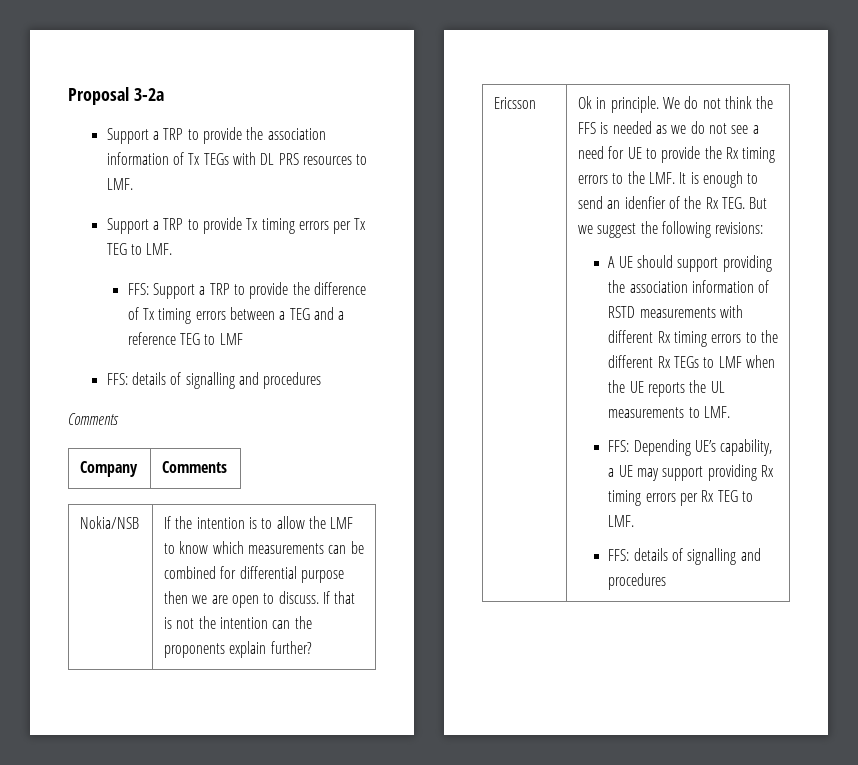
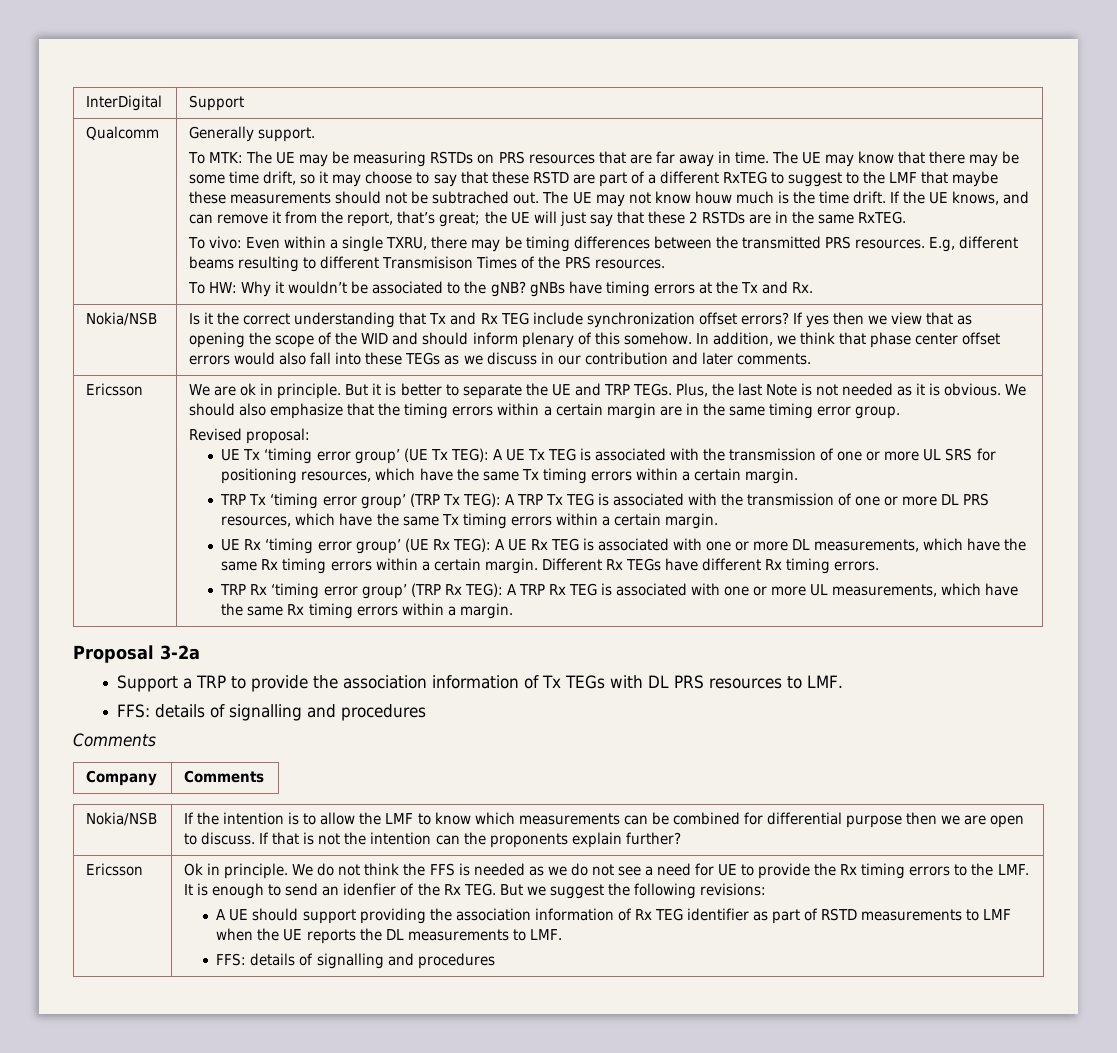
(68, 96) none -> [86,95,163,111] [189,95,245,111] [86,126,160,140] [189,126,316,142] [188,151,1020,167] [189,171,999,187] [189,191,1030,207] [189,211,907,227] [188,236,1018,252] [189,256,665,272] [188,281,813,297] [86,312,158,326] [189,312,973,328] [189,332,1001,348] [189,352,811,365] [86,383,144,396] [189,383,1027,399] [189,403,900,419] [189,428,311,444] [221,448,996,464] [221,468,798,484] [220,493,990,509] [221,513,718,529] [221,538,1027,554] [221,558,880,574] [220,583,1019,599] [221,603,513,619] InterDigital | Support // Qualcomm | Generally support. // To MTK: The UE may be measuring RSTDs on PRS resources that are far away in time. The UE may know that there may be some time drift, so it may choose to say that these RSTD are part of a different RxTEG to suggest to the LMF that maybe these measurements should not be subtrached out. The UE may not know houw much is the time drift. If the UE knows, and can remove it from the report, that’s great; the UE will just say that these 2 RSTDs are in the same RxTEG. // To vivo: Even within a single TXRU, there may be timing differences between the transmitted PRS resources. E.g, different beams resulting to different Transmisison Times of the PRS resources. // To HW: Why it wouldn’t be associated to the gNB? gNBs have timing errors at the Tx and Rx. // Nokia/NSB | Is it the correct understanding that Tx and Rx TEG include synchronization offset errors? If yes then we view that as opening the scope of the WID and should inform plenary of this somehow. In addition, we think that phase center offset errors would also fall into these TEGs as we discuss in our contribution and later comments. // Ericsson | We are ok in principle. But it is better to separate the UE and TRP TEGs. Plus, the last Note is not needed as it is obvious. We should also emphasize that the timing errors within a certain margin are in the same timing error group. // Revised proposal: // UE Tx ‘timing error group’ (UE Tx TEG): A UE Tx TEG is associated with the transmission of one or more UL SRS for positioning resources, which have the same Tx timing errors within a certain margin. // TRP Tx ‘timing error group’ (TRP Tx TEG): A TRP Tx TEG is associated with the transmission of one or more DL PRS resources, which have the same Tx timing errors within a certain margin. // UE Rx ‘timing error group’ (UE Rx TEG): A UE Rx TEG is associated with one or more DL measurements, which have the same Rx timing errors within a certain margin. Different Rx TEGs have different Rx timing errors. // TRP Rx ‘timing error group’ (TRP Rx TEG): A TRP Rx TEG is associated with one or more UL measurements, which have the same Rx timing errors within a margin. //
[106,217,367,234] [106,243,173,255] [127,282,366,299] [127,307,345,324] [127,332,243,345] // Support a TRP to provide Tx timing errors per Tx TEG to LMF. // FFS: Support a TRP to provide the difference of Tx timing errors between a TEG and a reference TEG to LMF -> (844, 681) none
[608,305,743,318] [608,330,778,347] [608,355,699,368] RSTD measurements with different Rx timing errors to the different Rx TEGs -> [634,908,963,924] Rx TEG identifier as part of RSTD measurements
[710,381,725,393] UL -> [385,929,404,940] DL
[608,439,773,456] [608,464,774,481] [608,490,753,506] [608,515,635,527] // FFS: Depending UE’s capability, a UE may support providing Rx timing errors per Rx TEG to LMF. -> (562, 934) none

